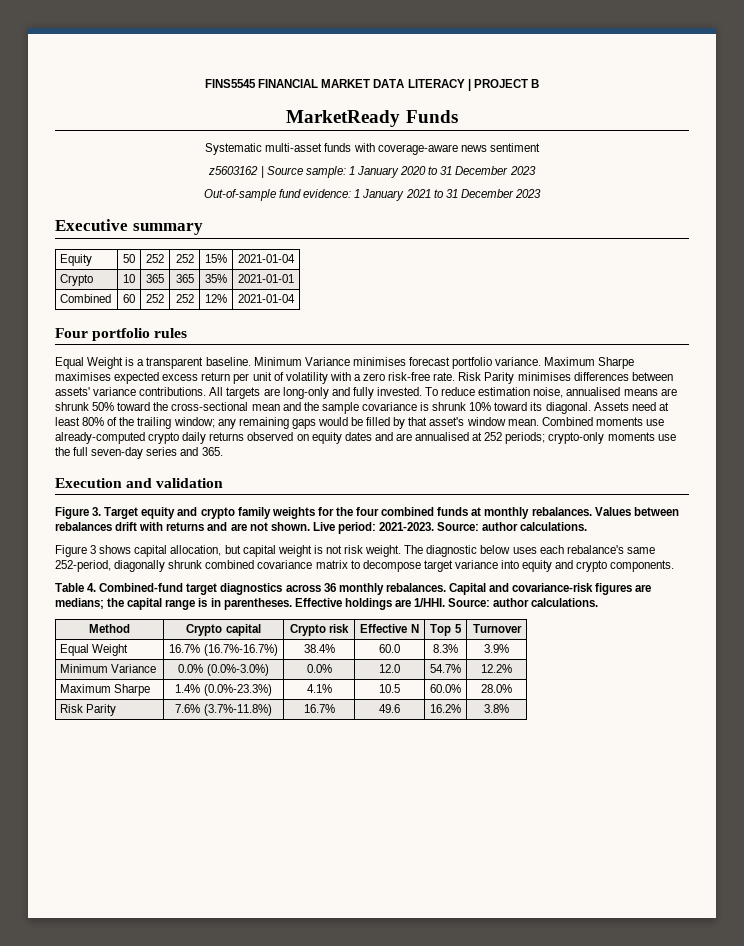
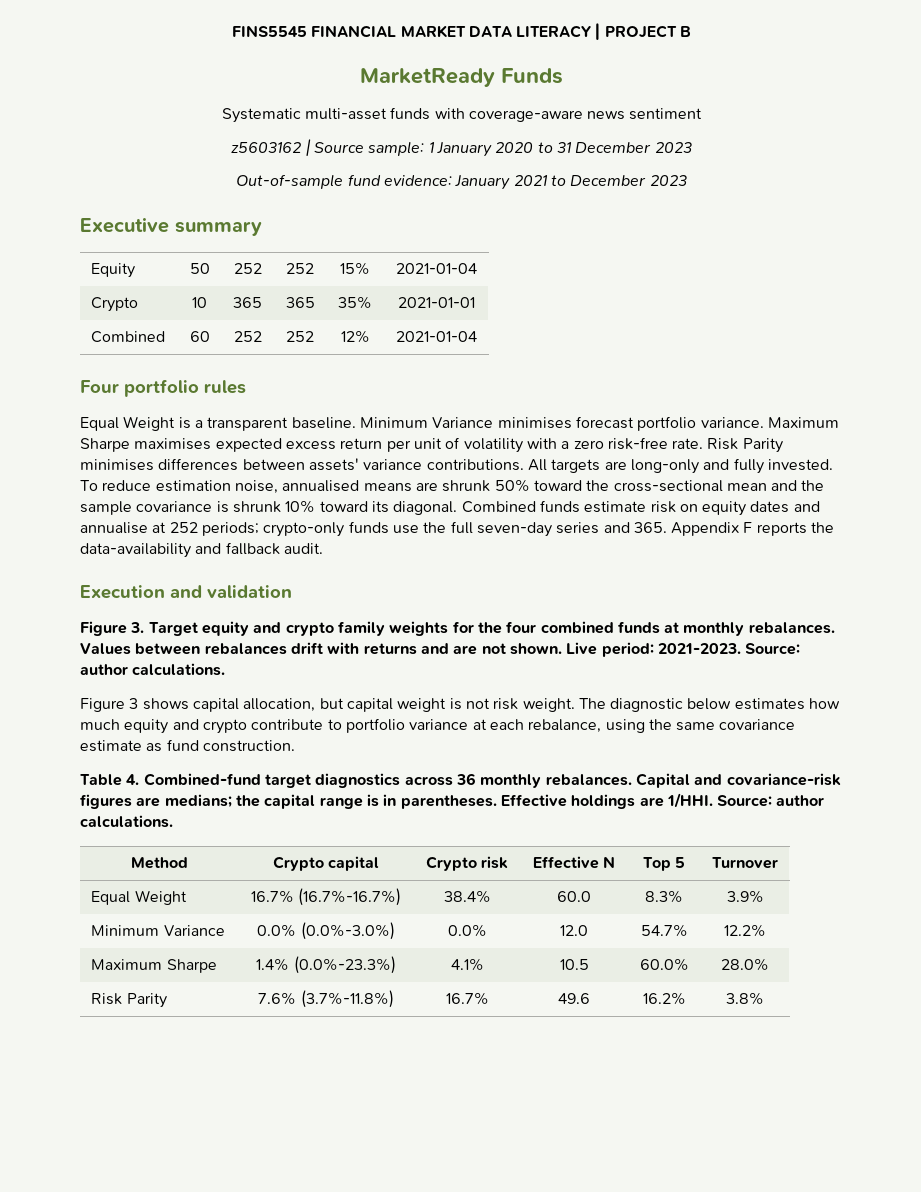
[354,189,361,198] 1 -> (453, 180) none
[445,189,458,198] 31 -> (566, 180) none
[593,402,669,411] [55,417,664,429] [55,432,294,444] Assets need at least 80% of the trailing window; any remaining gaps would be filled by that asset's window mean. Combined moments use already-computed crypto daily returns observed -> [461,500,676,513] Combined funds estimate risk
[395,432,470,441] are annualised -> [80,522,148,534] annualise
[607,432,655,441] moments -> [348,521,389,534] funds
(223, 451) none -> [671,522,835,536] [80,542,323,558] Appendix F reports the data-availability and fallback audit.
[512,545,655,554] [55,560,675,572] uses each rebalance's same 252-period, diagonally shrunk combined covariance matrix to decompose target variance into equity and crypto components. -> [734,698,841,710] [80,718,796,734] [80,739,295,752] estimates how much equity and crypto contribute to portfolio variance at each rebalance, using the same covariance estimate as fund construction.

